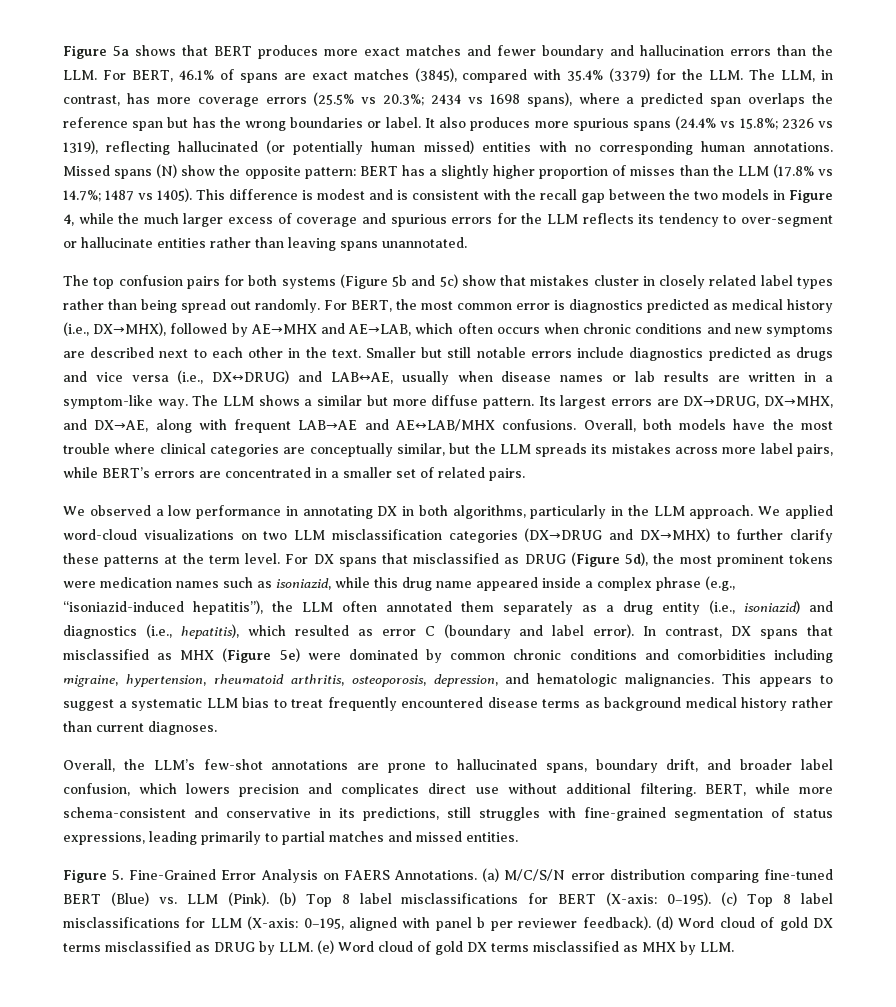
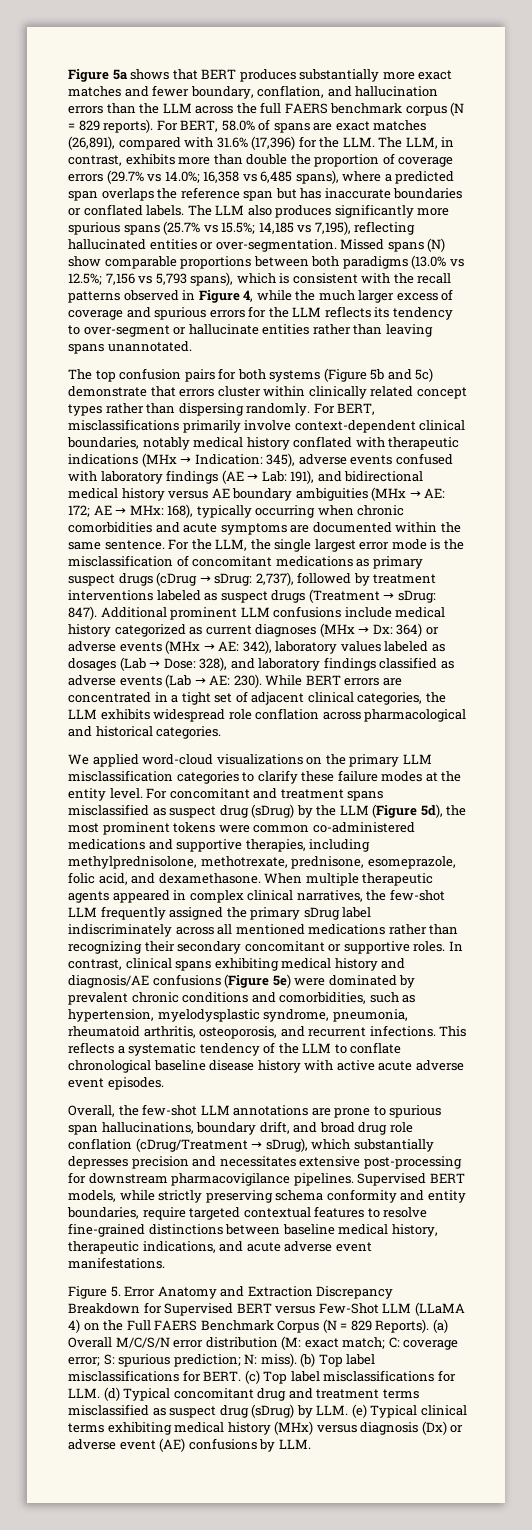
(318, 52) none -> [299,69,380,82] substantially
[542,45,604,59] boundary -> [190,85,325,99] boundary, conflation,
[63,70,214,82] LLM. For BERT, 46.1% -> [162,102,465,116] [68,119,255,133] LLM across the full FAERS benchmark corpus (N = 829 reports). For BERT, 58.0%
[414,68,457,82] (3845), -> [68,136,115,150] (26,891),
[567,68,651,82] 35.4% (3379) -> [216,136,296,150] 31.6% (17,396)
[126,92,520,107] has more coverage errors (25.5% vs 20.3%; 2434 vs 1698 -> [125,153,454,167] [68,170,293,184] exhibits more than double the proportion of coverage errors (29.7% vs 14.0%; 16,358 vs 6,485
[219,117,435,131] the wrong boundaries or label. It -> [324,188,463,199] [68,204,245,216] inaccurate boundaries or conflated labels. The LLM
(531, 124) none -> [334,204,414,218] significantly
[675,116,834,130] [63,140,834,155] [63,164,833,179] [63,188,393,202] (24.4% vs 15.8%; 2326 vs 1319), reflecting hallucinated (or potentially human missed) entities with no corresponding human annotations. Missed spans (N) show the opposite pattern: BERT has a slightly higher proportion of misses than the LLM (17.8% vs 14.7%; 1487 vs 1405). This difference is modest and -> [163,221,416,235] [68,238,446,252] [68,255,464,269] [68,272,276,286] (25.7% vs 15.5%; 14,185 vs 7,195), reflecting hallucinated entities or over-segmentation. Missed spans (N) show comparable proportions between both paradigms (13.0% vs 12.5%; 7,156 vs 5,793 spans), which
[581,189,769,203] gap between the two models -> [68,290,179,303] patterns observed
[461,275,833,289] [63,299,833,313] [63,322,834,337] [63,347,833,361] [63,370,834,385] [63,395,833,409] [63,419,834,433] [63,443,833,457] [63,467,150,478] show that mistakes cluster in closely related label types rather than being spread out randomly. For BERT, the most common error is diagnostics predicted as medical history (i.e., DX→MHX), followed by AE→MHX and AE→LAB, which often occurs when chronic conditions and new symptoms are described next to each other in the text. Smaller but still notable errors include diagnostics predicted as drugs and vice versa (i.e., DX↔DRUG) and LAB↔AE, usually when disease names or lab results are written in a symptom-like way. The LLM shows a similar but more diffuse pattern. Its largest errors are DX→DRUG, DX→MHX, and DX→AE, along with frequent LAB→AE and AE↔LAB/MHX confusions. Overall, both models have the most trouble where clinical categories are conceptually similar, but the LLM spreads its mistakes across more label pairs, while BERT’s -> [68,386,467,399] [68,403,376,416] [68,419,466,433] [67,436,460,450] [68,453,453,467] [68,470,424,484] [68,487,446,501] [68,504,405,518] [68,522,461,535] [68,539,464,552] [68,555,423,569] [68,572,437,586] [68,589,436,603] [68,606,446,620] [68,623,439,637] [68,640,445,654] [68,657,454,671] [68,674,341,688] demonstrate that errors cluster within clinically related concept types rather than dispersing randomly. For BERT, misclassifications primarily involve context-dependent clinical boundaries, notably medical history conflated with therapeutic indications (MHx → Indication: 345), adverse events confused with laboratory findings (AE → Lab: 191), and bidirectional medical history versus AE boundary ambiguities (MHx → AE: 172; AE → MHx: 168), typically occurring when chronic comorbidities and acute symptoms are documented within the same sentence. For the LLM, the single largest error mode is the misclassification of concomitant medications as primary suspect drugs (cDrug → sDrug: 2,737), followed by treatment interventions labeled as suspect drugs (Treatment → sDrug: 847). Additional prominent LLM confusions include medical history categorized as current diagnoses (MHx → Dx: 364) or adverse events (MHx → AE: 342), laboratory values labeled as dosages (Lab → Dose: 328), and laboratory findings classified as adverse events (Lab → AE: 230). While BERT
[343,467,392,478] smaller -> [181,692,211,705] tight
[438,467,525,481] [63,505,754,519] related pairs. // We observed a low performance in annotating DX in both algorithms, particularly in the LLM approach. -> [251,692,446,705] [68,708,467,722] [68,726,222,739] adjacent clinical categories, the LLM exhibits widespread role conflation across pharmacological and historical categories. //
[263,531,288,540] two -> [325,754,400,767] the primary
[524,528,833,543] [63,553,160,567] (DX→DRUG and DX→MHX) to further clarify these patterns -> [242,770,423,784] to clarify these failure modes
[208,555,240,564] term -> [68,788,106,801] entity
[313,553,566,567] DX spans that misclassified as DRUG -> [169,788,384,801] [68,804,369,818] concomitant and treatment spans misclassified as suspect drug (sDrug) by the LLM
[100,576,735,591] [63,600,833,615] [63,624,833,639] [63,649,215,660] medication names such as isoniazid, while this drug name appeared inside a complex phrase (e.g., “isoniazid-induced hepatitis”), the LLM often annotated them separately as a drug entity (i.e., isoniazid) and diagnostics (i.e., hepatitis), which resulted as error C (boundary and label error). In contrast, DX spans that misclassified as MHX -> [253,822,415,833] [68,839,371,852] [68,856,456,869] [68,872,434,886] [68,889,445,903] [68,906,372,920] [68,924,459,937] [68,941,463,954] [68,958,406,971] [68,974,221,988] common co-administered medications and supportive therapies, including methylprednisolone, methotrexate, prednisone, esomeprazole, folic acid, and dexamethasone. When multiple therapeutic agents appeared in complex clinical narratives, the few-shot LLM frequently assigned the primary sDrug label indiscriminately across all mentioned medications rather than recognizing their secondary concomitant or supportive roles. In contrast, clinical spans exhibiting medical history and diagnosis/AE confusions
[450,649,833,663] [63,673,833,687] [63,697,833,711] [63,721,217,735] common chronic conditions and comorbidities including migraine, hypertension, rheumatoid arthritis, osteoporosis, depression, and hematologic malignancies. This appears to suggest a systematic LLM bias to treat frequently encountered disease terms as background medical history rather than current diagnoses. -> [68,992,416,1005] [68,1009,408,1022] [68,1025,467,1039] [68,1042,402,1056] [68,1060,464,1073] [68,1077,164,1090] prevalent chronic conditions and comorbidities, such as hypertension, myelodysplastic syndrome, pneumonia, rheumatoid arthritis, osteoporosis, and recurrent infections. This reflects a systematic tendency of the LLM to conflate chronological baseline disease history with active acute adverse event episodes.
[153,759,263,770] LLM’s few-shot -> [142,1104,230,1116] few-shot LLM
[456,759,833,773] [63,783,834,797] [63,807,833,821] [63,831,518,845] [63,868,833,883] [63,892,269,906] hallucinated spans, boundary drift, and broader label confusion, which lowers precision and complicates direct use without additional filtering. BERT, while more schema-consistent and conservative in its predictions, still struggles with fine-grained segmentation of status expressions, leading primarily to partial matches and missed entities. // Figure 5. Fine-Grained Error Analysis on FAERS Annotations. (a) M/C/S/N error distribution comparing fine-tuned BERT (Blue) vs. LLM (Pink). -> [389,1105,442,1118] [68,1121,413,1135] [68,1138,434,1152] [68,1156,462,1169] [68,1172,465,1186] [68,1189,466,1203] [67,1206,428,1220] [68,1223,438,1237] [68,1241,372,1254] [68,1257,165,1269] [68,1286,394,1299] [68,1302,465,1316] [68,1319,448,1333] [68,1336,459,1350] [68,1353,297,1367] spurious span hallucinations, boundary drift, and broad drug role conflation (cDrug/Treatment → sDrug), which substantially depresses precision and necessitates extensive post-processing for downstream pharmacovigilance pipelines. Supervised BERT models, while strictly preserving schema conformity and entity boundaries, require targeted contextual features to resolve fine-grained distinctions between baseline medical history, therapeutic indications, and acute adverse event manifestations. // Figure 5. Error Anatomy and Extraction Discrepancy Breakdown for Supervised BERT versus Few-Shot LLM (LLaMA 4) on the Full FAERS Benchmark Corpus (N = 829 Reports). (a) Overall M/C/S/N error distribution (M: exact match; C: coverage error; S: spurious prediction; N: miss).
[341,892,712,906] 8 label misclassifications for BERT (X-axis: 0–195). -> [346,1354,376,1365] [68,1370,242,1382] label misclassifications for BERT.
[783,893,833,904] [63,916,833,931] [63,940,676,955] 8 label misclassifications for LLM (X-axis: 0–195, aligned with panel b per reviewer feedback). (d) Word cloud of gold DX terms misclassified as DRUG by LLM. (e) Word cloud of gold DX terms misclassified as MHX -> [290,1370,456,1382] [68,1387,419,1401] [68,1404,467,1418] [68,1421,464,1435] [68,1438,257,1452] label misclassifications for LLM. (d) Typical concomitant drug and treatment terms misclassified as suspect drug (sDrug) by LLM. (e) Typical clinical terms exhibiting medical history (MHx) versus diagnosis (Dx) or adverse event (AE) confusions

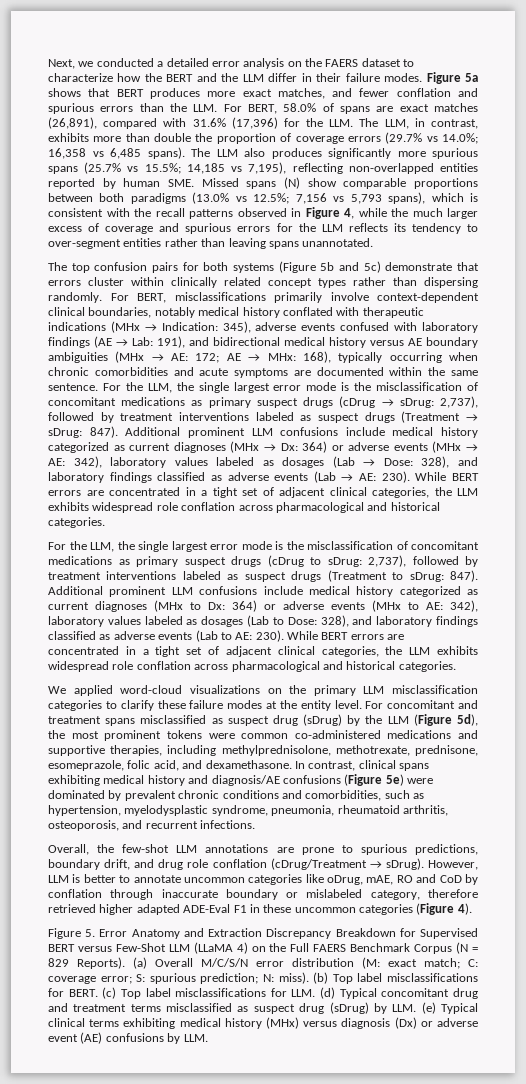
(68, 75) none -> [48,58,415,69] [48,73,423,82] Next, we conducted a detailed error analysis on the FAERS dataset to characterize how the BERT and the LLM differ in their failure modes.
[299,69,380,82] substantially -> (200, 93) none
[68,86,121,97] matches -> [277,88,325,99] matches,
[190,85,439,99] [68,102,465,116] [68,119,154,133] boundary, conflation, and hallucination errors than the LLM across the full FAERS benchmark corpus (N = 829 reports). -> [396,88,479,97] [48,103,218,114] conflation and spurious errors than the LLM.
[295,170,455,184] [68,187,463,201] [68,204,185,216] spans), where a predicted span overlaps the reference span but has inaccurate boundaries or conflated labels. -> [147,147,185,159] spans).
[68,239,337,252] hallucinated entities or over-segmentation. -> [348,163,479,174] [48,178,194,189] non-overlapped entities reported by human SME.
[173,324,259,335] or hallucinate -> (121, 244) none
(222, 732) none -> [48,541,479,552] [48,555,478,567] [48,570,479,582] [48,586,478,597] [48,600,478,612] [48,615,478,627] [48,630,405,642] [48,646,478,657] [48,661,456,672] // For the LLM, the single largest error mode is the misclassification of concomitant medications as primary suspect drugs (cDrug to sDrug: 2,737), followed by treatment interventions labeled as suspect drugs (Treatment to sDrug: 847). Additional prominent LLM confusions include medical history categorized as current diagnoses (MHx to Dx: 364) or adverse events (MHx to AE: 342), laboratory values labeled as dosages (Lab to Dose: 328), and laboratory findings classified as adverse events (Lab to AE: 230). While BERT errors are concentrated in a tight set of adjacent clinical categories, the LLM exhibits widespread role conflation across pharmacological and historical categories.
[264,873,434,886] [68,889,445,903] [68,906,372,920] [68,924,459,937] [68,941,446,954] When multiple therapeutic agents appeared in complex clinical narratives, the few-shot LLM frequently assigned the primary sDrug label indiscriminately across all mentioned medications rather than recognizing their secondary concomitant or supportive roles. -> (292, 764) none
[439,1026,467,1037] [68,1042,402,1056] [68,1060,464,1073] [68,1077,164,1090] This reflects a systematic tendency of the LLM to conflate chronological baseline disease history with active acute adverse event episodes. -> (256, 824) none
[68,1122,194,1135] span hallucinations, -> [414,844,478,855] predictions,
[319,1122,355,1133] broad -> (155, 863) none
[265,1138,434,1152] [68,1156,462,1169] [68,1172,465,1186] [68,1189,466,1203] [67,1206,428,1220] [68,1223,438,1237] [68,1241,372,1254] [68,1257,165,1269] sDrug), which substantially depresses precision and necessitates extensive post-processing for downstream pharmacovigilance pipelines. Supervised BERT models, while strictly preserving schema conformity and entity boundaries, require targeted contextual features to resolve fine-grained distinctions between baseline medical history, therapeutic indications, and acute adverse event manifestations. -> [385,858,478,870] [48,874,478,885] [48,889,478,900] [48,903,472,915] sDrug). However, LLM is better to annotate uncommon categories like oDrug, mAE, RO and CoD by conflation through inaccurate boundary or mislabeled category, therefore retrieved higher adapted ADE-Eval F1 in these uncommon categories (Figure 4).

